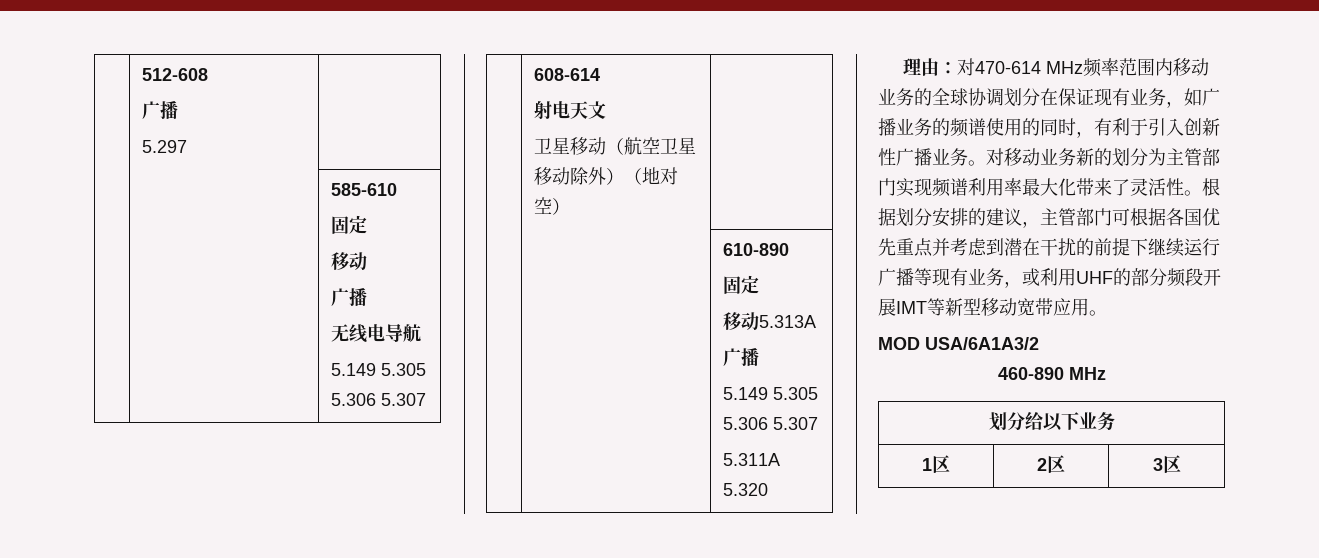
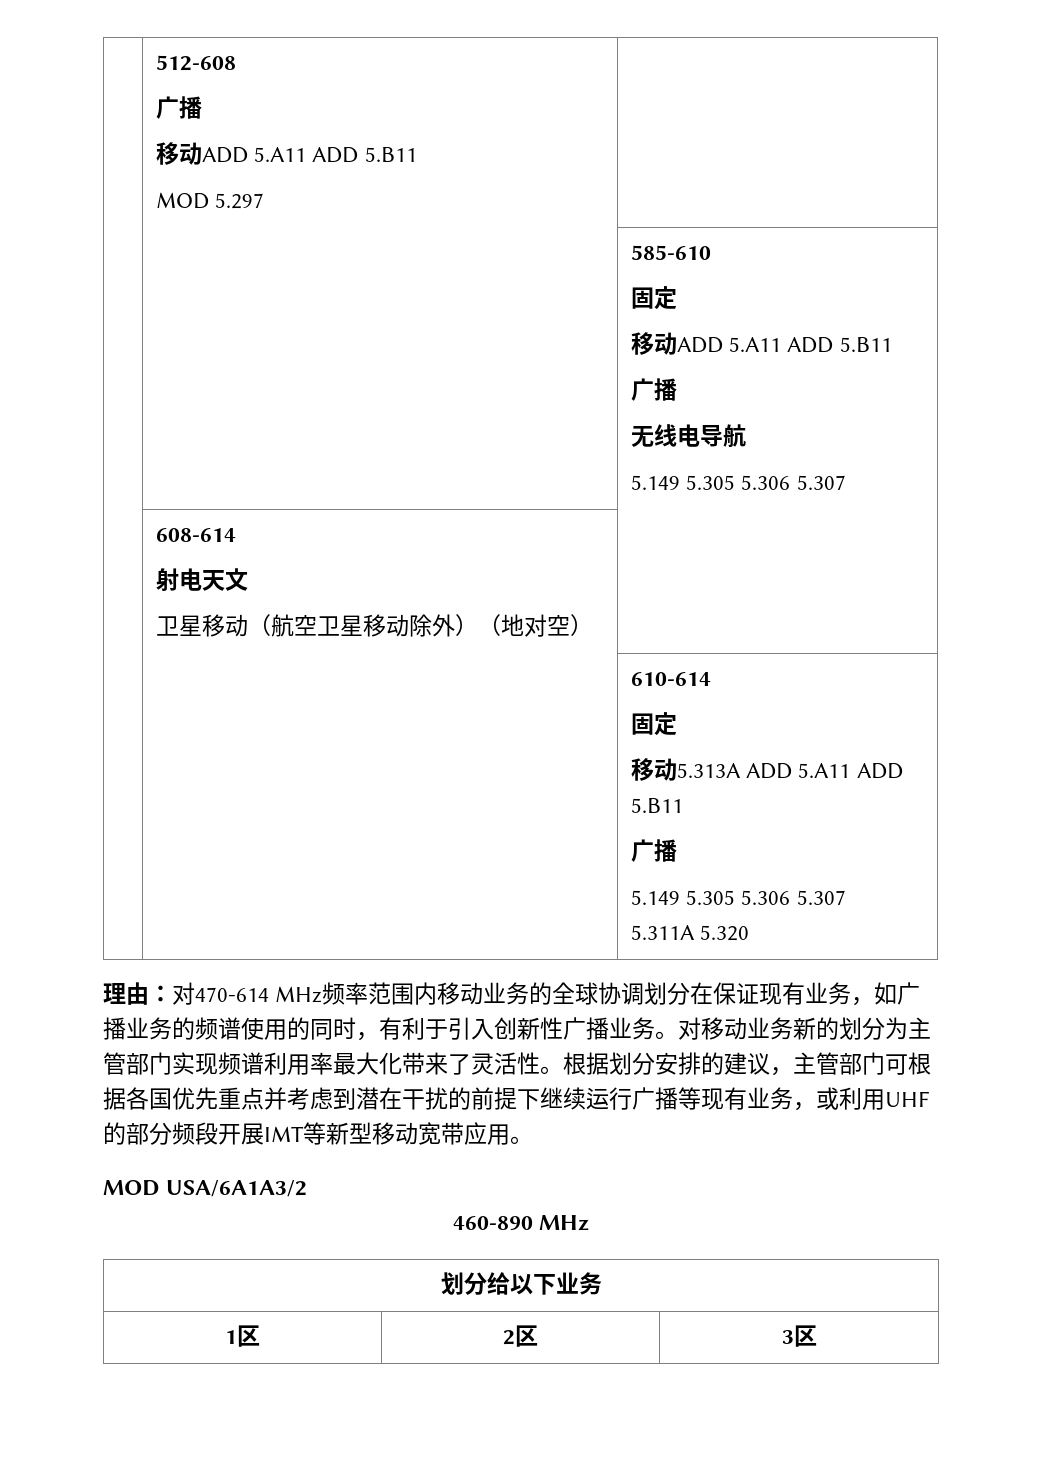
(179, 110) none -> [155,142,417,165] [155,192,209,209] 移动ADD 5.A11 ADD 5.B11 // MOD
(368, 261) none -> [676,337,892,353] ADD 5.A11 ADD 5.B11
[723,243,790,256] 610-890 -> [630,672,711,686] 610-614
(817, 321) none -> [746,763,903,779] [630,798,683,813] ADD 5.A11 ADD 5.B11

